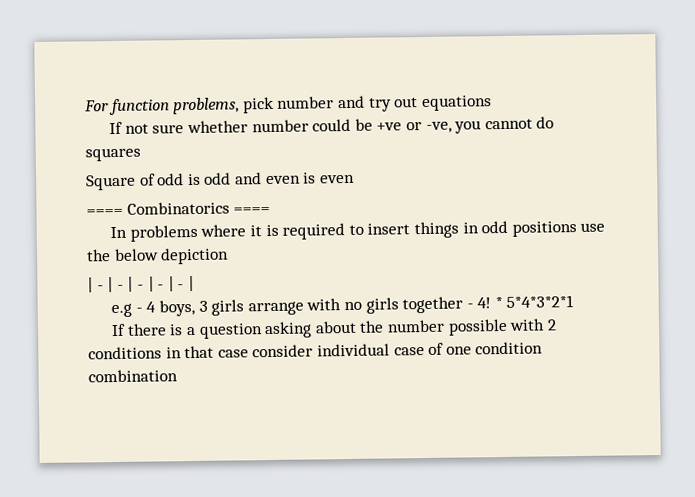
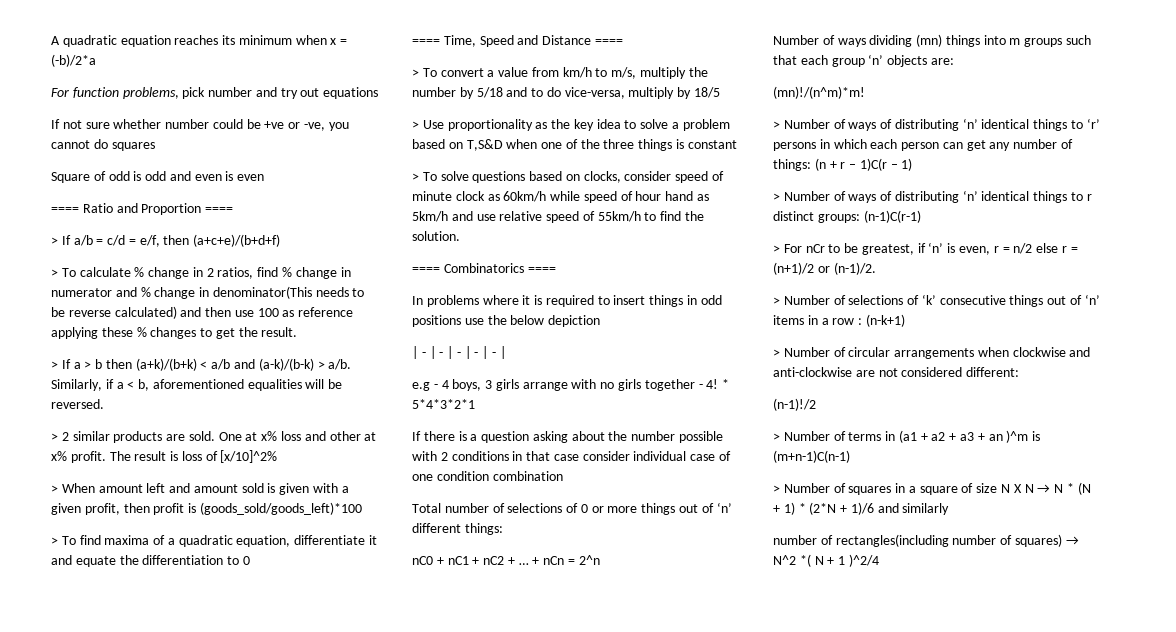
(84, 106) none -> [51,35,348,47] [51,54,96,67] A quadratic equation reaches its minimum when x = (-b)/2*a //
(355, 179) none -> [51,203,234,215] [51,234,281,247] [51,267,351,279] [51,286,365,299] [51,306,354,319] [51,327,298,339] [51,358,352,371] [51,379,343,391] [51,399,104,409] [51,431,377,443] [51,450,278,463] [51,483,349,495] [51,502,362,515] [51,535,378,547] [51,555,250,567] [412,35,623,47] [412,67,708,79] [412,87,721,99] [412,119,730,131] [412,139,737,151] [412,171,725,183] [412,191,710,203] [412,211,705,223] [412,231,460,241] // ==== Ratio and Proportion ==== // > If a/b = c/d = e/f, then (a+c+e)/(b+d+f) // > To calculate % change in 2 ratios, find % change in numerator and % change in denominator(This needs to be reverse calculated) and then use 100 as reference applying these % changes to get the result. // > If a > b then (a+k)/(b+k) < a/b and (a-k)/(b-k) > a/b. Similarly, if a < b, aforementioned equalities will be reversed. // > 2 similar products are sold. One at x% loss and other at x% profit. The result is loss of [x/10]^2% // > When amount left and amount sold is given with a given profit, then profit is (goods_sold/goods_left)*100 // > To find maxima of a quadratic equation, differentiate it and equate the differentiation to 0 // ==== Time, Speed and Distance ==== // > To convert a value from km/h to m/s, multiply the number by 5/18 and to do vice-versa, multiply by 18/5 // > Use proportionality as the key idea to solve a problem based on T,S&D when one of the three things is constant // > To solve questions based on clocks, consider speed of minute clock as 60km/h while speed of hour hand as 5km/h and use relative speed of 55km/h to find the solution.
(178, 376) none -> [412,502,732,515] [412,523,503,535] [412,555,600,565] [773,34,1092,47] [773,54,954,67] [773,86,865,99] [773,118,1100,131] [773,139,1074,151] [773,158,913,171] [773,190,1092,203] [773,210,921,223] [773,242,1078,255] [773,262,876,275] [773,294,1100,307] [773,314,905,327] [773,347,1091,359] [773,367,1020,377] [773,398,816,411] [773,430,1041,443] [773,450,850,463] [773,482,1091,495] [773,502,950,515] [773,534,1079,547] [773,554,879,567] // Total number of selections of 0 or more things out of ‘n’ different things: // nC0 + nC1 + nC2 + … + nCn = 2^n // Number of ways dividing (mn) things into m groups such that each group ‘n’ objects are: // (mn)!/(n^m)*m! // > Number of ways of distributing ‘n’ identical things to ‘r’ persons in which each person can get any number of things: (n + r – 1)C(r – 1) // > Number of ways of distributing ‘n’ identical things to r distinct groups: (n-1)C(r-1) // > For nCr to be greatest, if ‘n’ is even, r = n/2 else r = (n+1)/2 or (n-1)/2. // > Number of selections of ‘k’ consecutive things out of ‘n’ items in a row : (n-k+1) // > Number of circular arrangements when clockwise and anti-clockwise are not considered different: // (n-1)!/2 // > Number of terms in (a1 + a2 + a3 + an )^m is (m+n-1)C(n-1) // > Number of squares in a square of size N X N → N * (N + 1) * (2*N + 1)/6 and similarly // number of rectangles(including number of squares) → N^2 *( N + 1 )^2/4

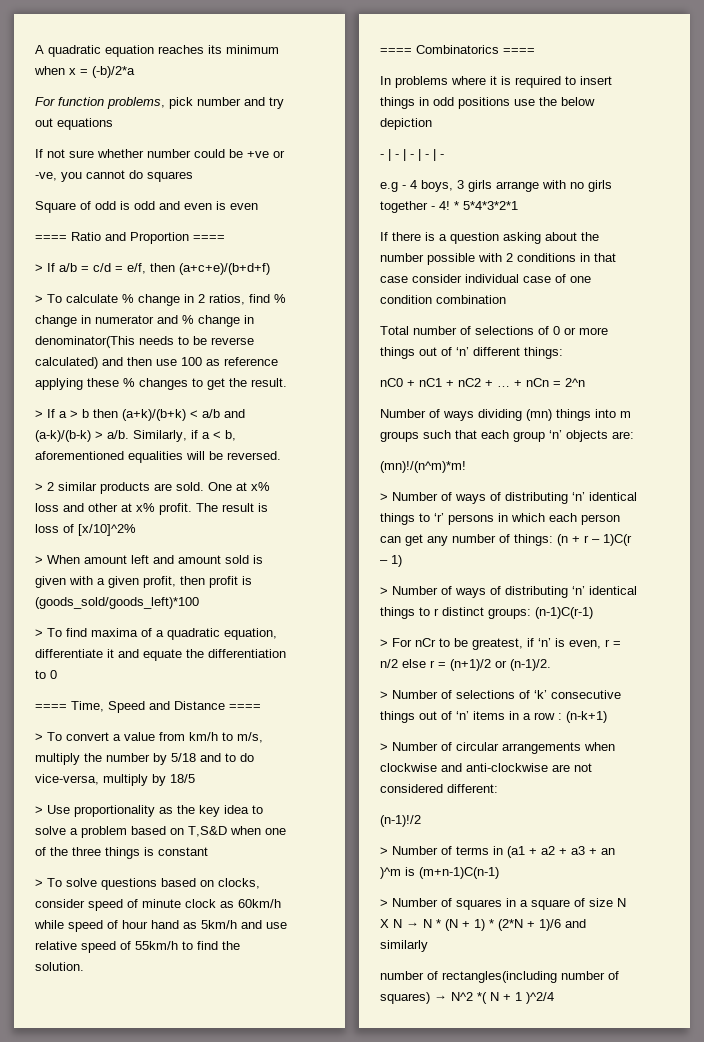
[412,346,418,359] | -> (432, 124) none
[499,346,506,359] | -> (444, 156) none

